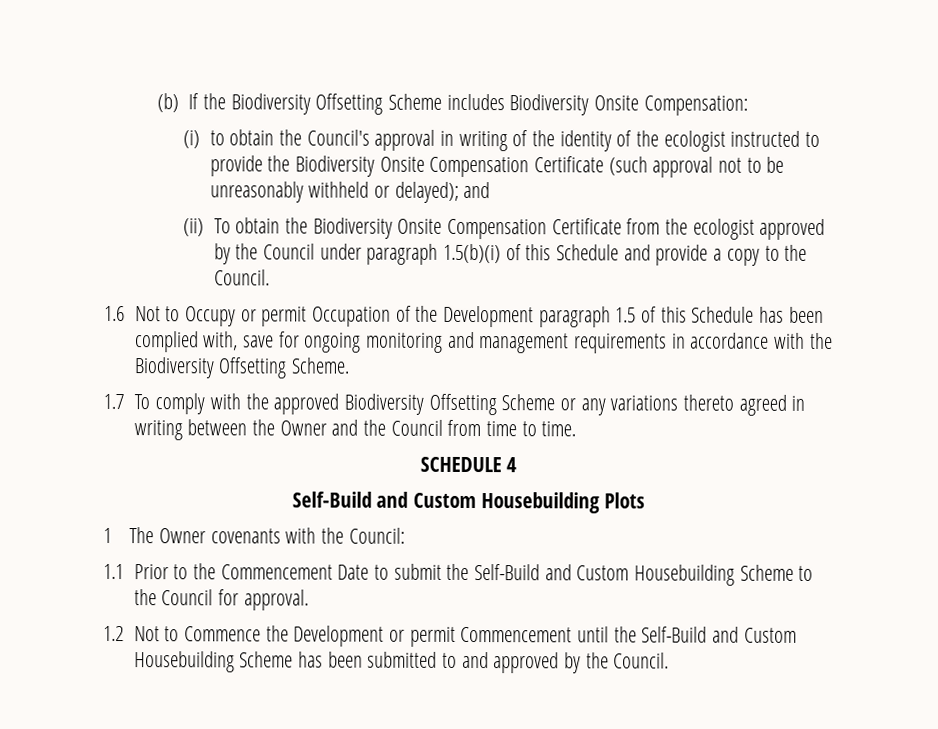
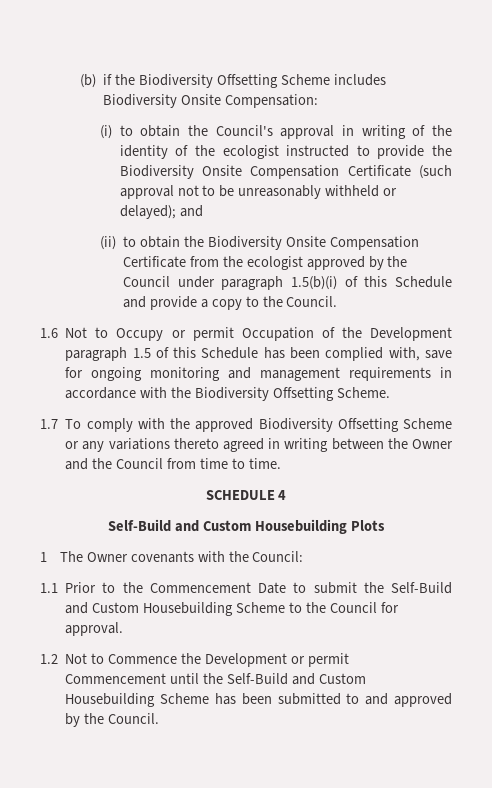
[188,93,200,110] If -> [103,74,113,85] if
[213,218,231,234] To -> [122,236,136,247] to

